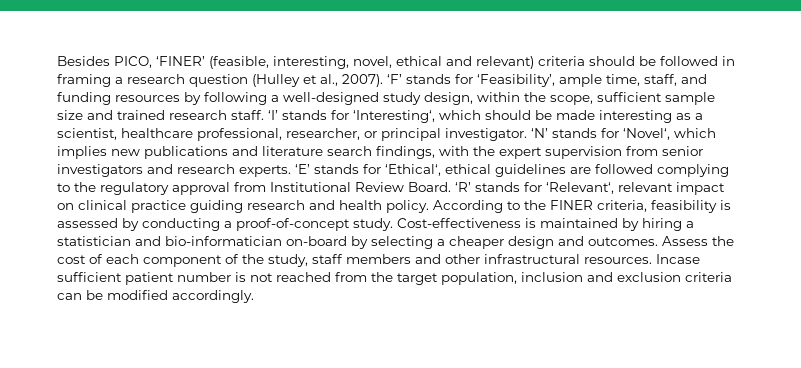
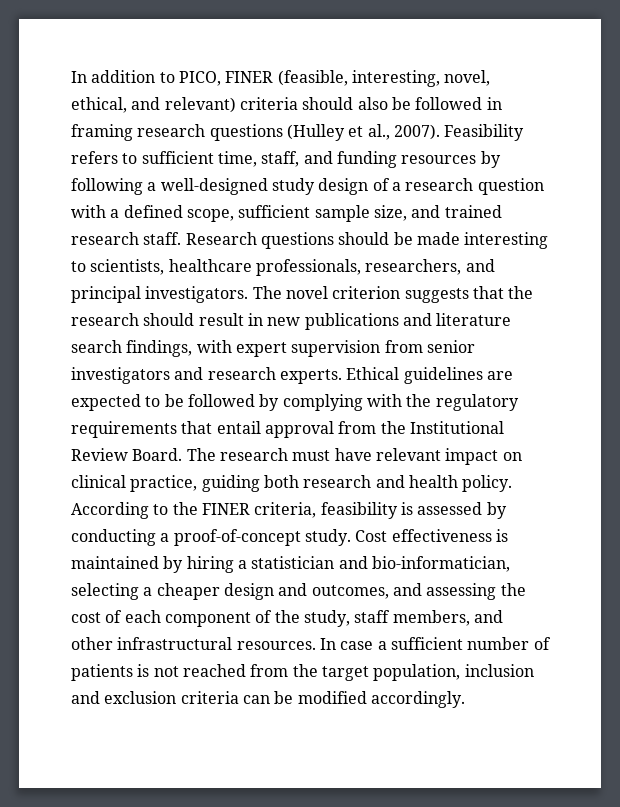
[57,56,205,68] Besides PICO, ‘FINER’ -> [71,70,274,86] In addition to PICO, FINER
[396,56,442,66] ethical -> [71,97,127,113] ethical,
(635, 61) none -> [357,97,388,110] also
[115,74,248,87] a research question -> [137,124,283,141] research questions
[387,74,602,87] ‘F’ stands for ‘Feasibility’, ample -> [444,124,525,141] [71,151,214,164] Feasibility refers to sufficient
[424,92,546,105] design, within the -> [318,178,544,195] [71,205,183,218] design of a research question with a defined
[57,110,83,120] size -> [373,205,407,221] size,
[268,110,703,123] [57,128,716,141] [57,146,107,159] ‘I’ stands for ‘Interesting‘, which should be made interesting as a scientist, healthcare professional, researcher, or principal investigator. ‘N’ stands for ‘Novel‘, which implies -> [185,232,549,249] [71,259,495,276] [71,286,534,303] [71,313,263,326] Research questions should be made interesting to scientists, healthcare professionals, researchers, and principal investigators. The novel criterion suggests that the research should result in
[473,146,495,156] the -> (232, 346) none
[295,164,729,177] [57,182,169,195] ‘E’ stands for ‘Ethical‘, ethical guidelines are followed complying to the regulatory -> [346,367,513,384] [71,394,519,411] [71,421,261,438] Ethical guidelines are expected to be followed by complying with the regulatory requirements that entail
(266, 187) none -> [380,421,406,434] the
[455,182,614,194] ‘R’ stands for ‘Relevant‘, -> [186,448,372,461] The research must have
[131,200,243,213] practice guiding -> [130,475,299,492] practice, guiding both
[397,218,521,228] Cost-effectiveness -> [355,529,492,542] Cost effectiveness
[165,236,368,249] bio-informatician on-board by -> [371,556,510,572] bio-informatician,
[588,236,708,246] outcomes. Assess -> [311,583,497,600] outcomes, and assessing
[346,254,411,264] members -> [392,610,470,626] members,
[656,254,700,264] [57,272,231,285] Incase sufficient patient number -> [319,637,551,650] [71,664,133,681] In case a sufficient number of patients

